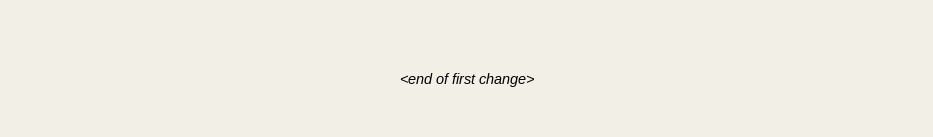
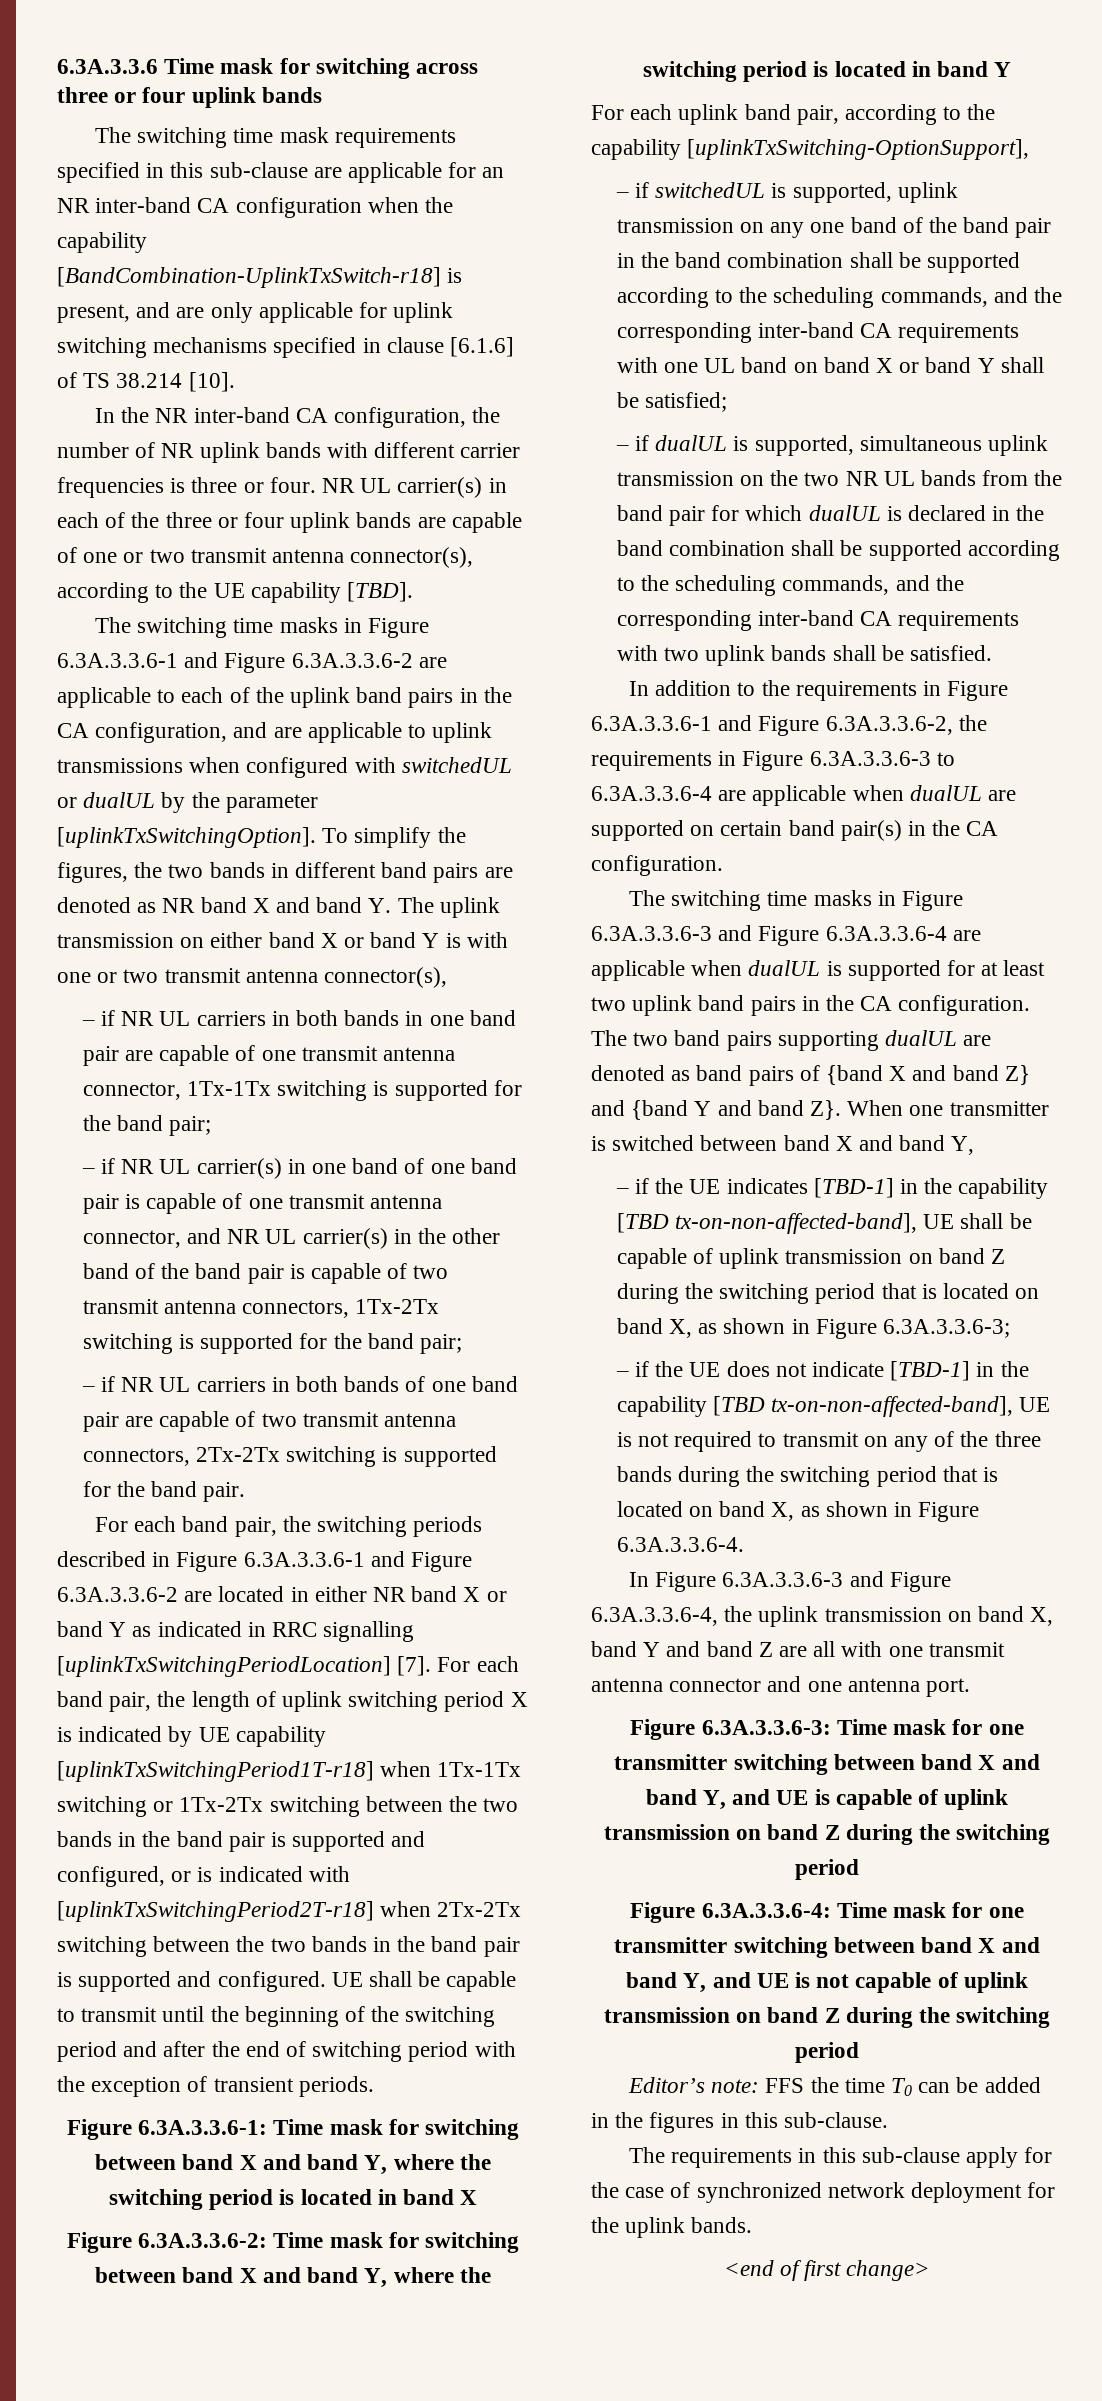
(399, 78) none -> [57,58,479,79] [57,87,322,108] [95,127,456,148] [57,162,505,183] [57,197,454,218] [57,232,147,253] [57,267,463,288] [57,302,454,323] [57,337,515,358] [57,372,235,392] [95,407,501,428] [57,442,521,463] [57,477,507,498] [57,512,522,533] [57,547,474,568] [57,582,414,603] [95,617,430,638] [57,652,447,673] [57,687,512,708] [57,722,493,743] [57,757,512,778] [57,792,318,813] [57,827,466,848] [57,862,513,883] [57,897,500,918] [57,932,508,948] [57,967,448,988] [81,1010,516,1026] [82,1045,455,1066] [82,1080,522,1101] [82,1115,212,1136] [81,1158,517,1179] [82,1193,442,1214] [82,1228,501,1249] [82,1263,449,1284] [82,1299,440,1318] [82,1333,462,1354] [81,1376,518,1392] [82,1411,456,1432] [82,1446,497,1467] [82,1481,246,1502] [95,1516,483,1537] [57,1551,473,1572] [57,1586,507,1602] [57,1621,415,1642] [57,1656,519,1677] [57,1691,528,1712] [57,1726,326,1747] [57,1761,522,1782] [57,1796,519,1817] [57,1831,426,1852] [57,1866,350,1887] [57,1901,522,1922] [57,1936,520,1957] [57,1971,517,1992] [57,2006,496,2027] [57,2041,516,2062] [57,2076,374,2097] [66,2119,520,2140] [95,2154,491,2175] [108,2189,478,2210] [66,2232,520,2253] [95,2267,491,2288] [642,61,1012,82] [591,104,996,125] [591,139,1030,160] [615,182,958,203] [616,217,1052,238] [616,252,1020,273] [616,287,1062,308] [616,322,1020,343] [616,357,1044,373] [616,392,727,412] [615,435,1048,456] [616,470,1063,486] [616,505,1045,526] [616,540,1060,561] [616,575,964,596] [616,610,1020,631] [616,645,992,666] [629,680,1009,701] [591,715,987,736] [591,751,955,771] [591,785,1017,806] [591,820,999,841] [591,855,723,876] [629,890,964,911] [591,925,981,946] [591,960,1046,981] [591,995,1031,1016] [591,1030,992,1051] [591,1065,1030,1086] [591,1100,1049,1120] [591,1135,975,1155] [615,1178,1049,1199] [616,1213,1032,1234] [616,1248,1005,1269] [616,1283,1040,1304] [616,1318,1010,1339] [615,1361,1029,1381] [616,1396,1051,1417] [616,1431,1041,1452] [616,1466,998,1487] [616,1501,980,1522] [616,1537,744,1552] [629,1571,951,1592] [591,1606,1054,1627] [591,1641,1005,1657] [591,1676,971,1697] [630,1719,1024,1740] [614,1754,1040,1775] [645,1789,1009,1810] [603,1824,1051,1845] [795,1859,859,1880] [630,1902,1024,1923] [614,1937,1040,1958] [626,1972,1028,1993] [603,2007,1051,2028] [795,2042,859,2063] [628,2077,1041,2096] [591,2112,889,2133] [629,2147,1053,2168] [591,2182,1056,2203] [591,2217,753,2238] 6.3A.3.3.6 Time mask for switching across three or four uplink bands // The switching time mask requirements specified in this sub-clause are applicable for an NR inter-band CA configuration when the capability [BandCombination-UplinkTxSwitch-r18] is present, and are only applicable for uplink switching mechanisms specified in clause [6.1.6] of TS 38.214 [10]. // In the NR inter-band CA configuration, the number of NR uplink bands with different carrier frequencies is three or four. NR UL carrier(s) in each of the three or four uplink bands are capable of one or two transmit antenna connector(s), according to the UE capability [TBD]. // The switching time masks in Figure 6.3A.3.3.6-1 and Figure 6.3A.3.3.6-2 are applicable to each of the uplink band pairs in the CA configuration, and are applicable to uplink transmissions when configured with switchedUL or dualUL by the parameter [uplinkTxSwitchingOption]. To simplify the figures, the two bands in different band pairs are denoted as NR band X and band Y. The uplink transmission on either band X or band Y is with one or two transmit antenna connector(s), // – if NR UL carriers in both bands in one band pair are capable of one transmit antenna connector, 1Tx-1Tx switching is supported for the band pair; // – if NR UL carrier(s) in one band of one band pair is capable of one transmit antenna connector, and NR UL carrier(s) in the other band of the band pair is capable of two transmit antenna connectors, 1Tx-2Tx switching is supported for the band pair; // – if NR UL carriers in both bands of one band pair are capable of two transmit antenna connectors, 2Tx-2Tx switching is supported for the band pair. // For each band pair, the switching periods described in Figure 6.3A.3.3.6-1 and Figure 6.3A.3.3.6-2 are located in either NR band X or band Y as indicated in RRC signalling [uplinkTxSwitchingPeriodLocation] [7]. For each band pair, the length of uplink switching period X is indicated by UE capability [uplinkTxSwitchingPeriod1T-r18] when 1Tx-1Tx switching or 1Tx-2Tx switching between the two bands in the band pair is supported and configured, or is indicated with [uplinkTxSwitchingPeriod2T-r18] when 2Tx-2Tx switching between the two bands in the band pair is supported and configured. UE shall be capable to transmit until the beginning of the switching period and after the end of switching period with the exception of transient periods. // Figure 6.3A.3.3.6-1: Time mask for switching between band X and band Y, where the switching period is located in band X // Figure 6.3A.3.3.6-2: Time mask for switching between band X and band Y, where the switching period is located in band Y // For each uplink band pair, according to the capability [uplinkTxSwitching-OptionSupport], // – if switchedUL is supported, uplink transmission on any one band of the band pair in the band combination shall be supported according to the scheduling commands, and the corresponding inter-band CA requirements with one UL band on band X or band Y shall be satisfied; // – if dualUL is supported, simultaneous uplink transmission on the two NR UL bands from the band pair for which dualUL is declared in the band combination shall be supported according to the scheduling commands, and the corresponding inter-band CA requirements with two uplink bands shall be satisfied. // In addition to the requirements in Figure 6.3A.3.3.6-1 and Figure 6.3A.3.3.6-2, the requirements in Figure 6.3A.3.3.6-3 to 6.3A.3.3.6-4 are applicable when dualUL are supported on certain band pair(s) in the CA configuration. // The switching time masks in Figure 6.3A.3.3.6-3 and Figure 6.3A.3.3.6-4 are applicable when dualUL is supported for at least two uplink band pairs in the CA configuration. The two band pairs supporting dualUL are denoted as band pairs of {band X and band Z} and {band Y and band Z}. When one transmitter is switched between band X and band Y, // – if the UE indicates [TBD-1] in the capability [TBD tx-on-non-affected-band], UE shall be capable of uplink transmission on band Z during the switching period that is located on band X, as shown in Figure 6.3A.3.3.6-3; // – if the UE does not indicate [TBD-1] in the capability [TBD tx-on-non-affected-band], UE is not required to transmit on any of the three bands during the switching period that is located on band X, as shown in Figure 6.3A.3.3.6-4. // In Figure 6.3A.3.3.6-3 and Figure 6.3A.3.3.6-4, the uplink transmission on band X, band Y and band Z are all with one transmit antenna connector and one antenna port. // Figure 6.3A.3.3.6-3: Time mask for one transmitter switching between band X and band Y, and UE is capable of uplink transmission on band Z during the switching period // Figure 6.3A.3.3.6-4: Time mask for one transmitter switching between band X and band Y, and UE is not capable of uplink transmission on band Z during the switching period // Editor’s note: FFS the time T0 can be added in the figures in this sub-clause. // The requirements in this sub-clause apply for the case of synchronized network deployment for the uplink bands. //

